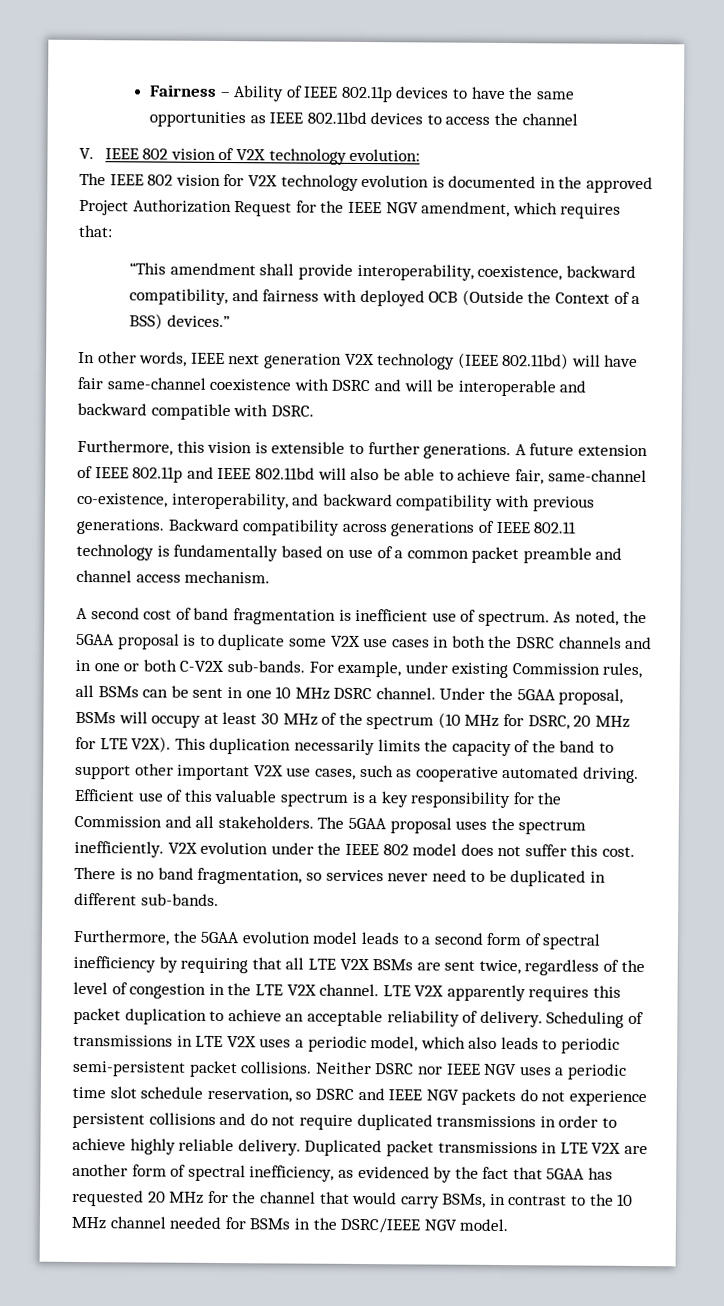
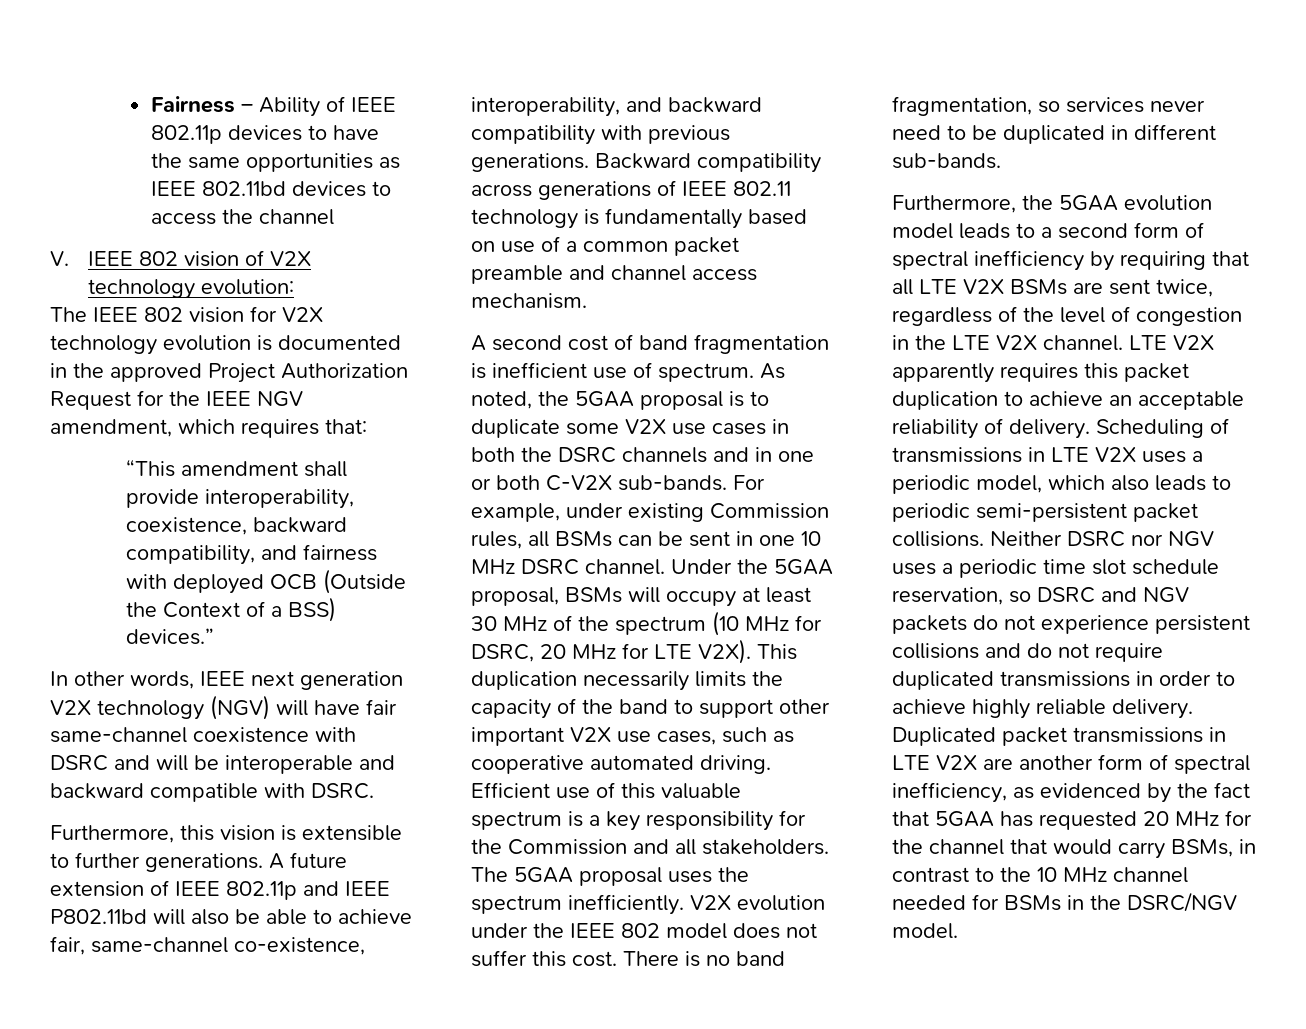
[457,352,570,370] (IEEE 802.11bd) -> [210,695,270,720] (NGV)
[254,467,315,480] 802.11bd -> [50,909,147,924] P802.11bd
[445,1063,481,1075] IEEE -> (1163, 540) none
[388,1089,423,1101] IEEE -> (1137, 594) none
[340,1217,457,1234] DSRC/IEEE NGV -> [1127,892,1237,912] DSRC/NGV

